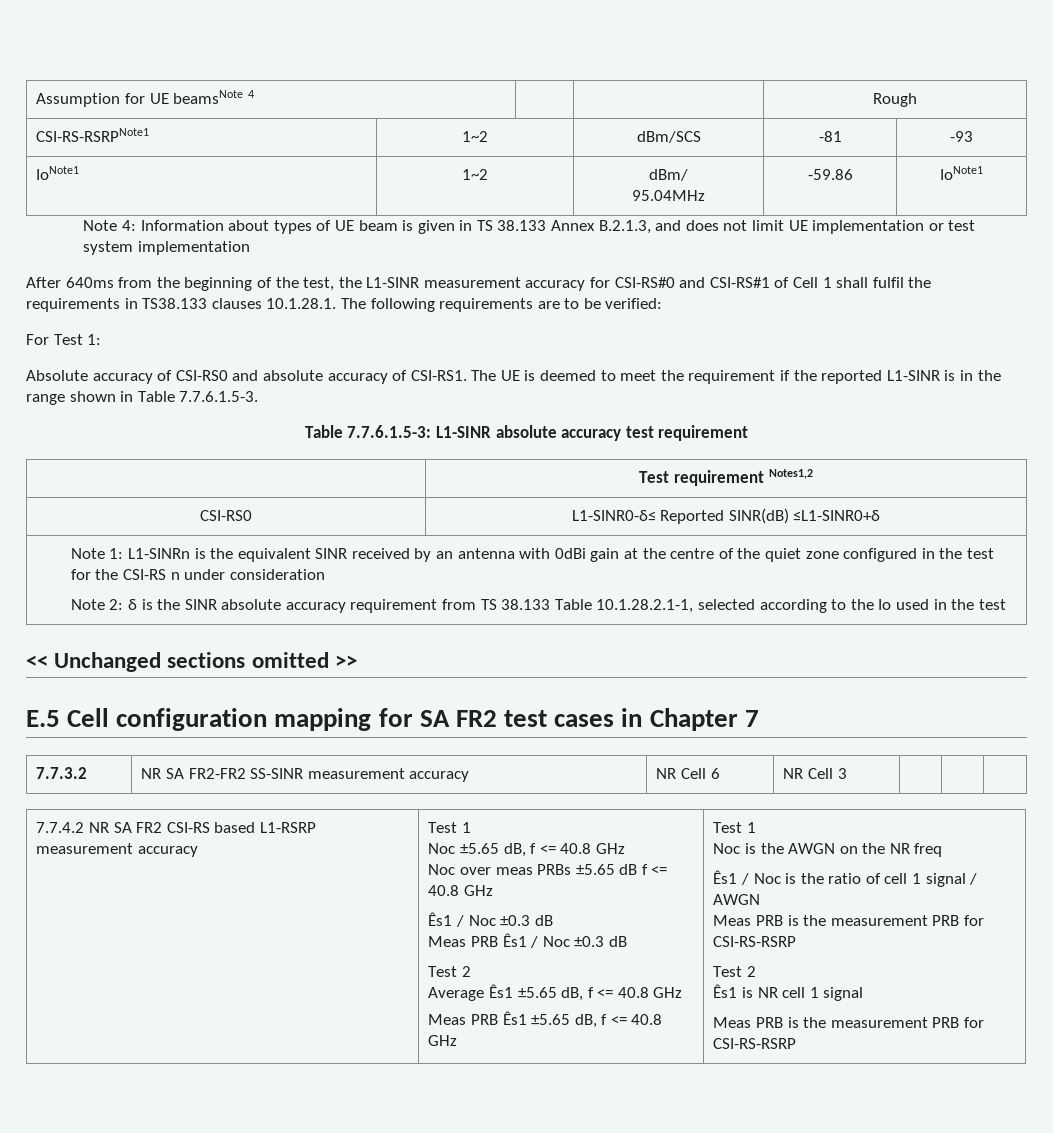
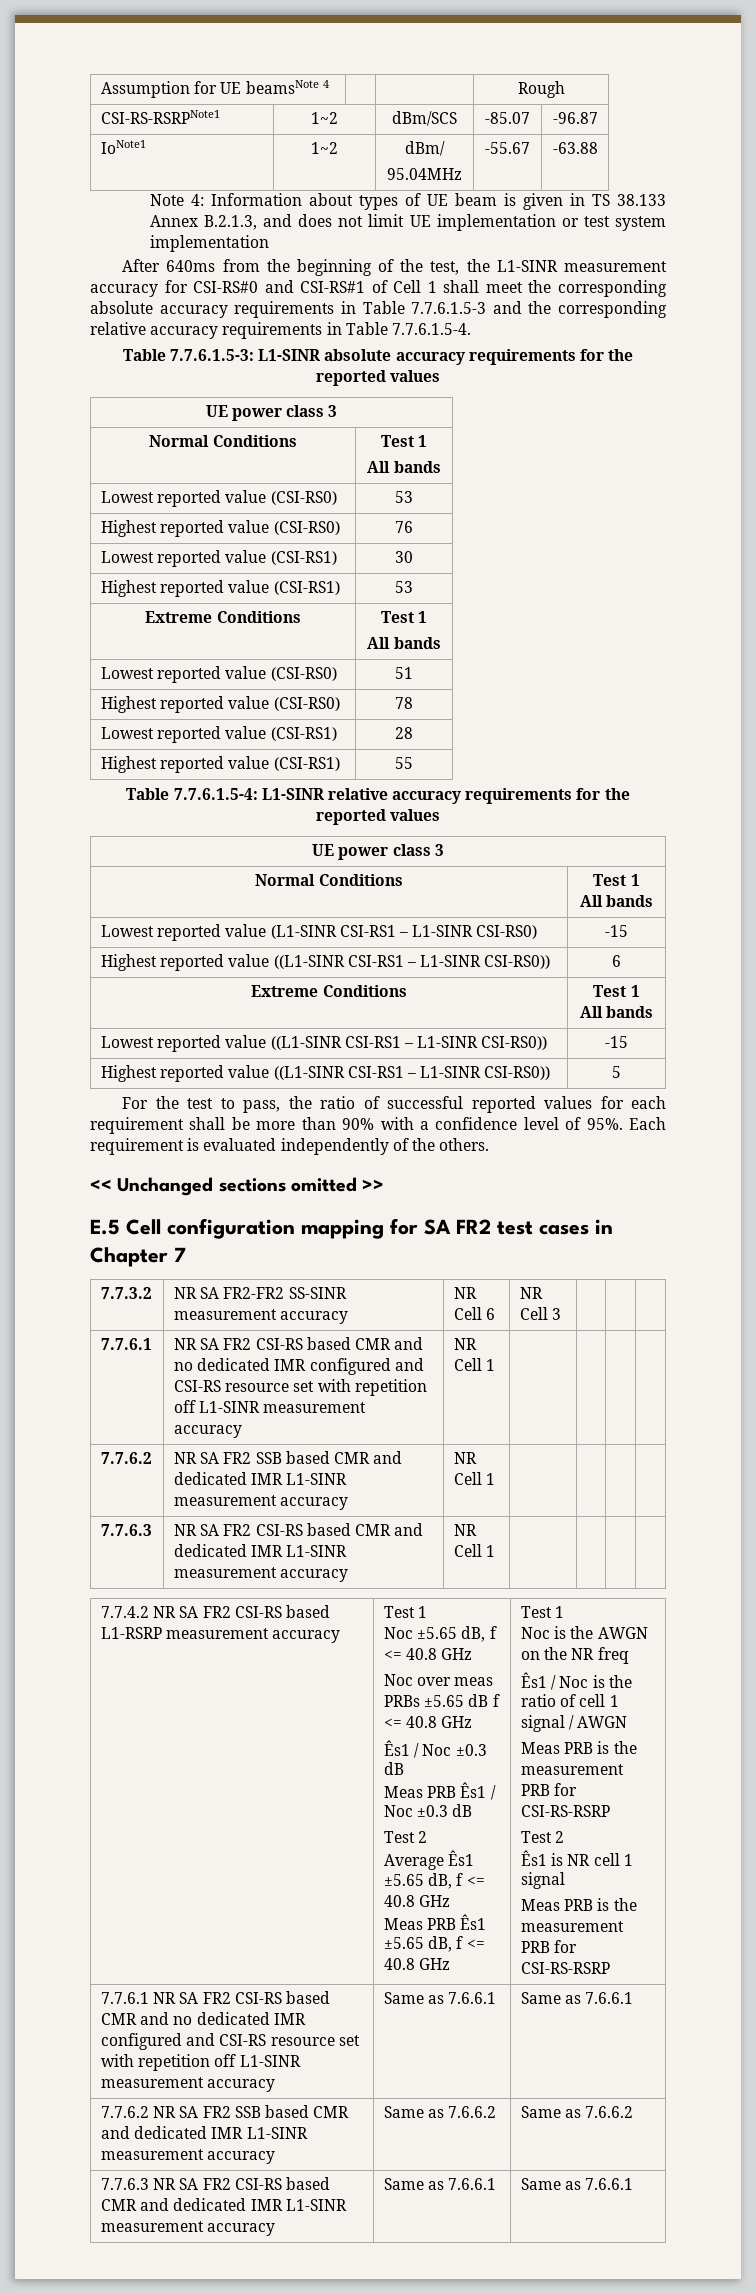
[818,131,842,142] [950,131,973,142] -81 | -93 -> [485,112,530,124] [552,112,598,124] -85.07 | -96.87
[807,169,853,180] [940,166,983,180] -59.86 | IoNote1 -> [485,142,530,154] [552,142,598,154] -55.67 | -63.88
[872,277,932,288] [26,298,663,312] [26,334,102,345] [26,370,1001,384] [26,391,259,405] fulfil the requirements in TS38.133 clauses 10.1.28.1. The following requirements are to be verified: // For Test 1: // Absolute accuracy of CSI-RS0 and absolute accuracy of CSI-RS1. The UE is deemed to meet the requirement if the reported L1-SINR is in the range shown in Table 7.7.6.1.5-3. -> [485,280,668,297] [90,301,667,318] [90,322,471,339] meet the corresponding absolute accuracy requirements in Table 7.7.6.1.5-3 and the corresponding relative accuracy requirements in Table 7.7.6.1.5-4.
[625,425,749,441] [639,469,813,486] [200,510,252,521] [571,508,881,524] [70,548,994,562] [70,569,325,580] [70,599,1006,613] test requirement // | Test requirement Notes1,2 // CSI-RS0 | L1-SINR0-δ≤ Reported SINR(dB) ≤L1-SINR0+δ // Note 1: L1-SINRn is the equivalent SINR received by an antenna with 0dBi gain at the centre of the quiet zone configured in the test for the CSI-RS n under consideration // Note 2: δ is the SINR absolute accuracy requirement from TS 38.133 Table 10.1.28.2.1-1, selected according to the Io used in the test -> [468,349,634,365] [315,370,441,386] [205,405,338,421] [149,435,297,447] [380,435,428,447] [367,461,441,473] [100,490,337,507] [395,491,413,503] [100,520,340,537] [395,521,413,533] [100,550,337,567] [395,551,413,563] [100,580,340,597] [395,581,413,593] [145,611,301,623] [380,611,428,623] [367,637,441,649] [100,666,337,683] [395,667,413,679] [100,696,340,713] [395,697,413,709] [100,726,337,743] [395,727,413,739] [100,756,340,773] [395,757,413,769] [126,788,630,804] [315,809,441,825] [312,844,444,860] [255,874,403,886] [593,874,640,886] [579,895,654,907] [100,924,538,941] [605,925,628,937] [100,954,551,971] [612,955,621,967] [251,985,407,997] [593,985,640,997] [579,1006,654,1018] [100,1035,548,1052] [605,1036,628,1048] [100,1065,551,1082] [612,1066,621,1078] [122,1096,666,1113] [90,1117,666,1134] [90,1138,490,1155] requirements for the reported values // UE power class 3 // Normal Conditions | Test 1 // All bands // Lowest reported value (CSI-RS0) | 53 // Highest reported value (CSI-RS0) | 76 // Lowest reported value (CSI-RS1) | 30 // Highest reported value (CSI-RS1) | 53 // Extreme Conditions | Test 1 // All bands // Lowest reported value (CSI-RS0) | 51 // Highest reported value (CSI-RS0) | 78 // Lowest reported value (CSI-RS1) | 28 // Highest reported value (CSI-RS1) | 55 // Table 7.7.6.1.5-4: L1-SINR relative accuracy requirements for the reported values // UE power class 3 // Normal Conditions | Test 1 // All bands // Lowest reported value (L1-SINR CSI-RS1 – L1-SINR CSI-RS0) | -15 // Highest reported value ((L1-SINR CSI-RS1 – L1-SINR CSI-RS0)) | 6 // Extreme Conditions | Test 1 // All bands // Lowest reported value ((L1-SINR CSI-RS1 – L1-SINR CSI-RS0)) | -15 // Highest reported value ((L1-SINR CSI-RS1 – L1-SINR CSI-RS0)) | 5 // For the test to pass, the ratio of successful reported values for each requirement shall be more than 90% with a confidence level of 95%. Each requirement is evaluated independently of the others.
(847, 773) none -> [100,1338,152,1350] [173,1337,424,1350] [173,1358,424,1375] [173,1379,427,1396] [173,1400,367,1413] [173,1425,242,1438] [453,1338,477,1350] [453,1358,496,1371] [100,1452,152,1464] [173,1451,403,1464] [173,1472,348,1485] [173,1495,349,1510] [453,1452,477,1464] [453,1472,496,1485] [100,1524,152,1536] [173,1523,424,1536] [173,1544,348,1557] [173,1567,349,1582] [453,1524,477,1536] [453,1544,496,1557] // 7.7.6.1 | NR SA FR2 CSI-RS based CMR and no dedicated IMR configured and CSI-RS resource set with repetition off L1-SINR measurement accuracy | NR Cell 1 | | | | // 7.7.6.2 | NR SA FR2 SSB based CMR and dedicated IMR L1-SINR measurement accuracy | NR Cell 1 | | | | // 7.7.6.3 | NR SA FR2 CSI-RS based CMR and dedicated IMR L1-SINR measurement accuracy | NR Cell 1 | | | |
(797, 1043) none -> [100,1991,330,2004] [100,2012,306,2025] [100,2033,360,2050] [100,2054,301,2071] [100,2077,276,2092] [383,1992,497,2004] [520,1992,634,2004] [100,2105,350,2118] [100,2126,308,2139] [100,2149,276,2164] [383,2106,497,2118] [520,2106,634,2118] [100,2177,330,2190] [100,2198,347,2211] [100,2221,276,2236] [383,2178,497,2190] [520,2178,634,2190] // 7.7.6.1 NR SA FR2 CSI-RS based CMR and no dedicated IMR configured and CSI-RS resource set with repetition off L1-SINR measurement accuracy | Same as 7.6.6.1 | Same as 7.6.6.1 // 7.7.6.2 NR SA FR2 SSB based CMR and dedicated IMR L1-SINR measurement accuracy | Same as 7.6.6.2 | Same as 7.6.6.2 // 7.7.6.3 NR SA FR2 CSI-RS based CMR and dedicated IMR L1-SINR measurement accuracy | Same as 7.6.6.1 | Same as 7.6.6.1

